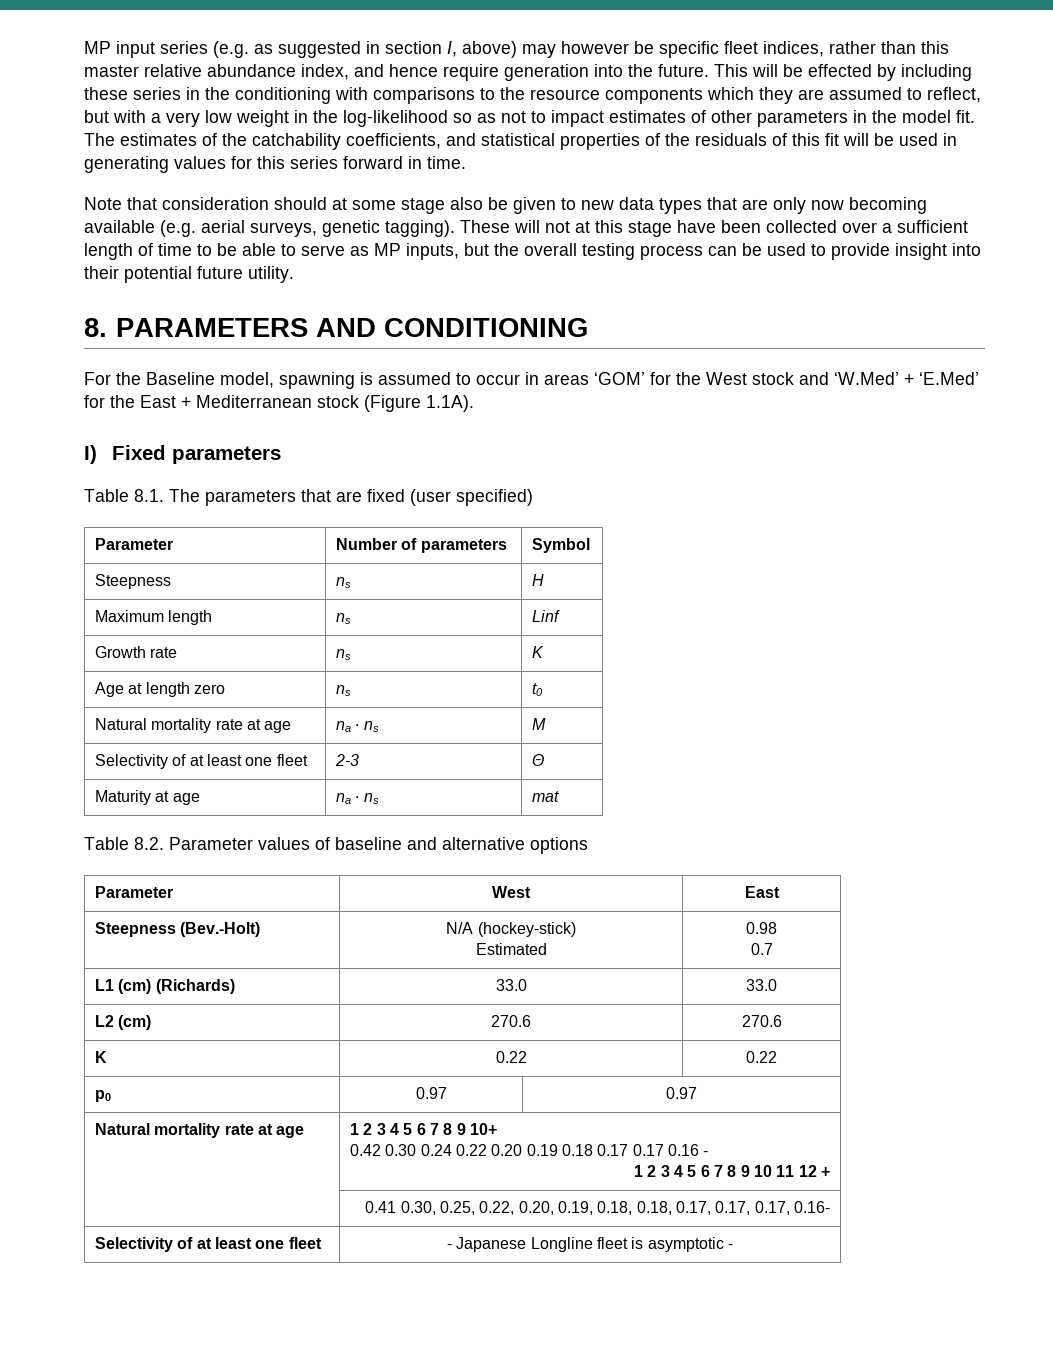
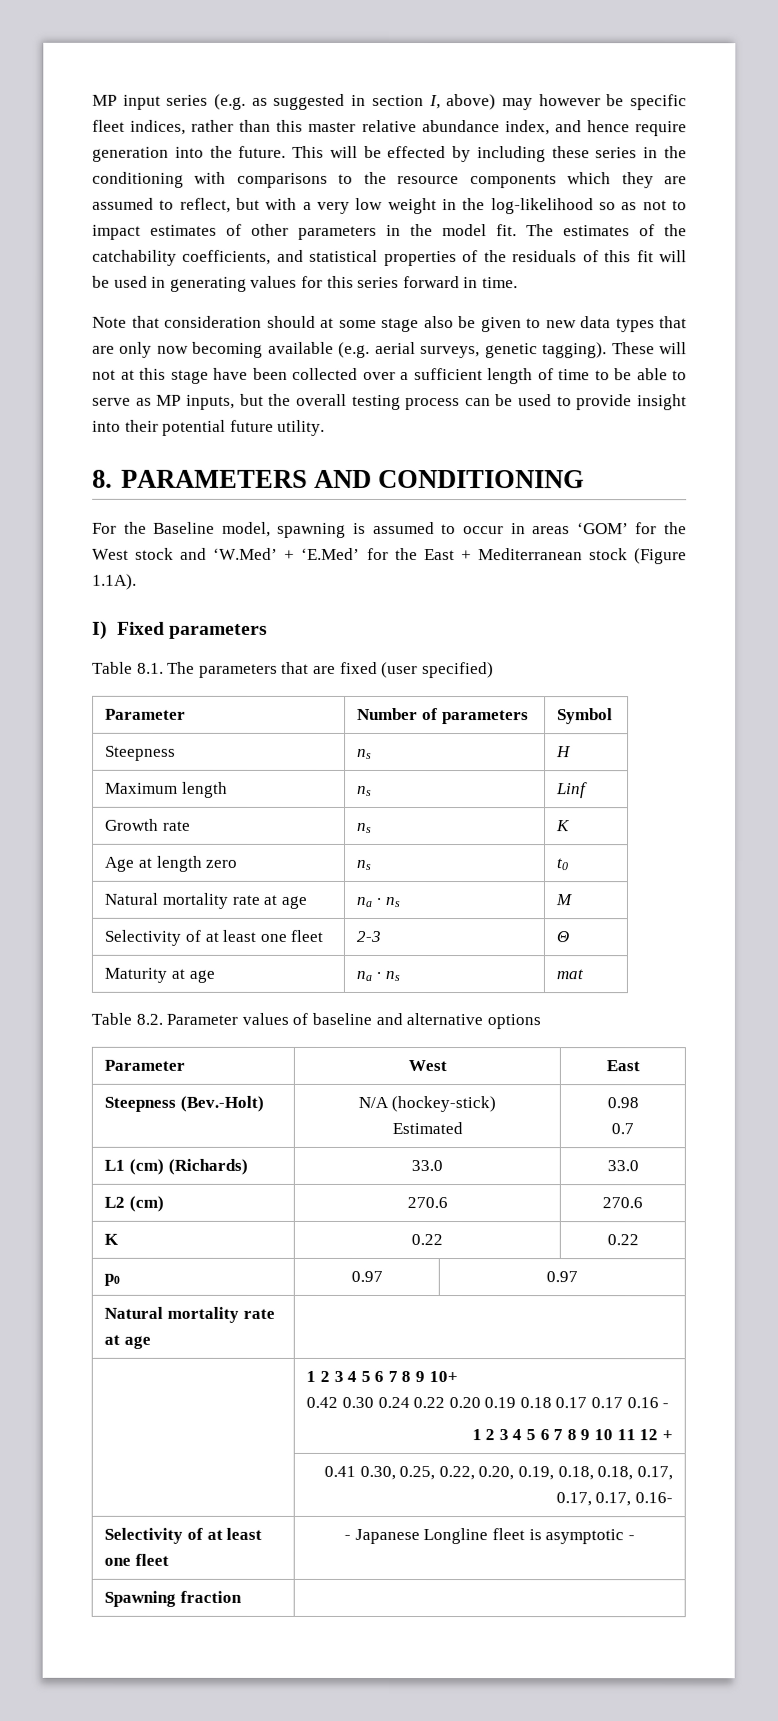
(305, 1132) none -> (151, 1342) // |
(733, 1246) none -> [104,1590,242,1607] // Spawning fraction |

